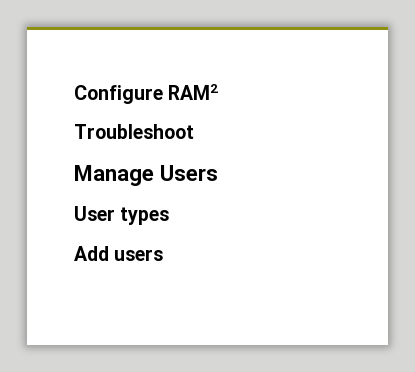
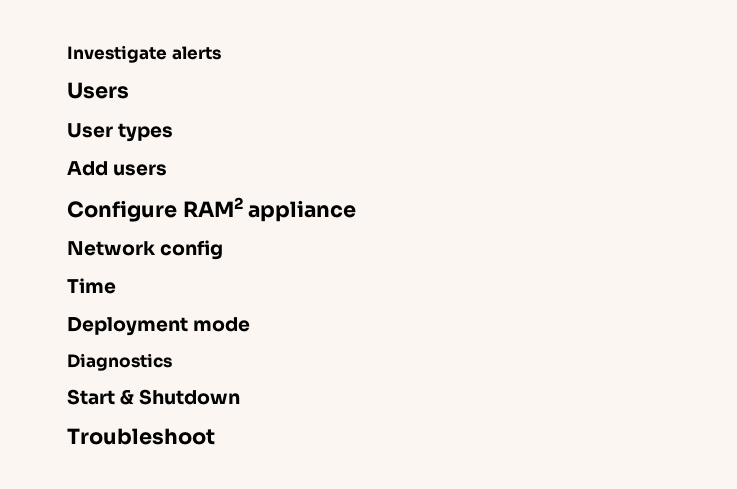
[74,84,219,104] [74,124,194,139] [74,165,154,186] Configure RAM2 // Troubleshoot // Manage -> [67,45,221,63] Investigate alerts //
(164, 255) none -> [67,197,357,222] [67,240,224,260] [67,278,116,294] [67,317,251,336] [67,353,172,371] [67,389,241,405] [67,428,215,445] // Configure RAM2 appliance // Network config // Time // Deployment mode // Diagnostics // Start & Shutdown // Troubleshoot

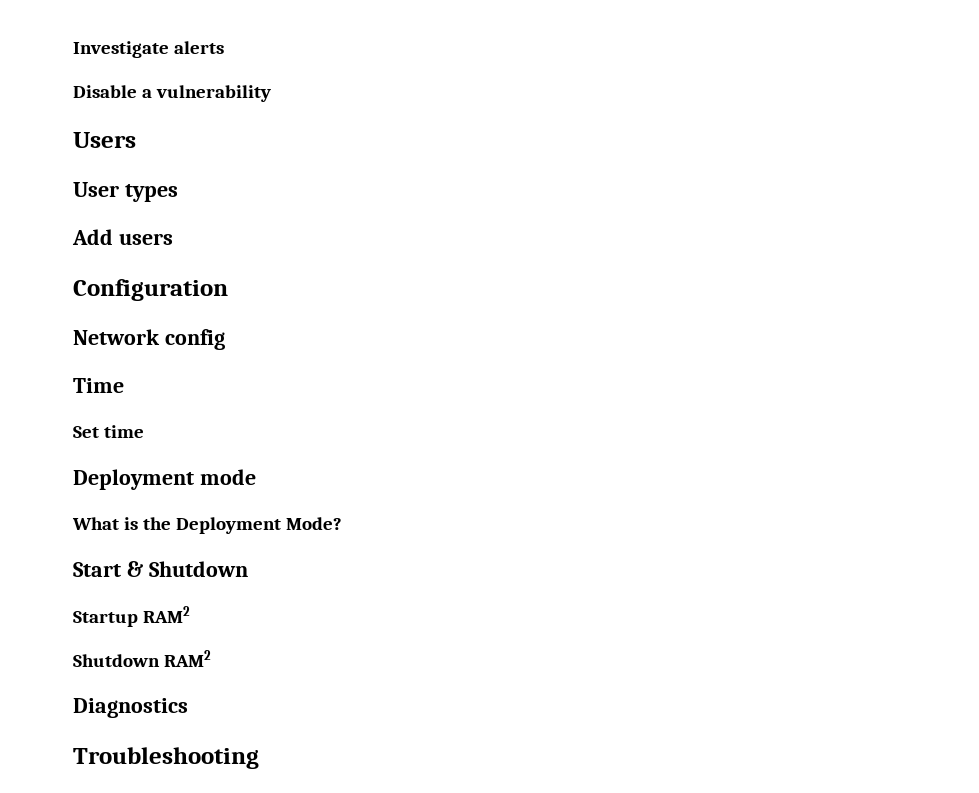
(221, 53) none -> [73,85,271,102] // Disable a vulnerability
[67,197,357,222] Configure RAM2 appliance -> [73,279,228,301] Configuration
(116, 286) none -> [73,425,144,438] // Set time
[67,353,172,371] [67,389,241,405] [67,428,215,445] Diagnostics // Start & Shutdown // Troubleshoot -> [72,517,342,534] [73,561,248,577] [73,606,190,627] [73,650,211,667] [73,698,188,718] [73,747,259,769] What is the Deployment Mode? // Start & Shutdown // Startup RAM2 // Shutdown RAM2 // Diagnostics // Troubleshooting

